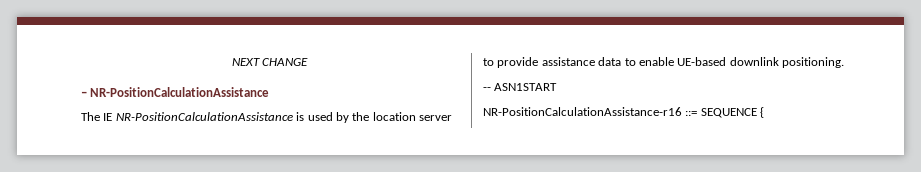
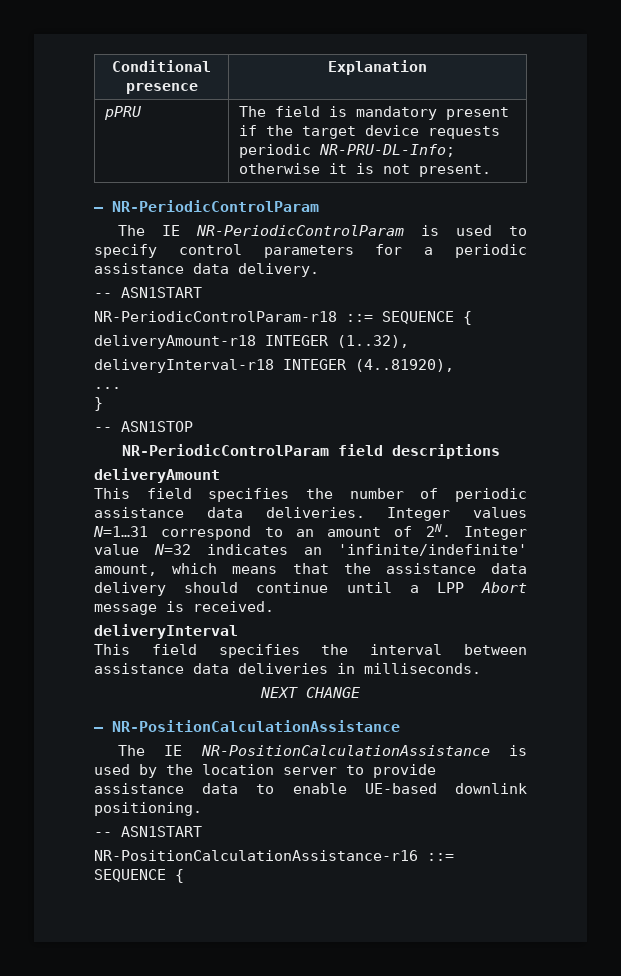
(231, 62) none -> [112,60,211,72] [125,83,198,94] [328,60,427,75] [104,106,143,120] [239,106,510,120] [239,125,501,139] [239,144,456,158] [239,163,492,177] [94,200,319,212] [117,225,527,236] [94,244,527,258] [94,263,319,277] [94,287,202,298] [94,311,472,325] [94,335,409,349] [94,359,454,373] [94,387,121,389] [94,397,103,411] [94,421,193,432] [121,444,500,459] [94,468,220,483] [94,488,527,502] [94,507,527,521] [93,524,527,540] [94,544,527,556] [94,563,527,576] [94,582,527,596] [94,601,274,615] [94,624,238,639] [94,644,527,658] [94,663,481,674] Conditional presence | Explanation // pPRU | The field is mandatory present if the target device requests periodic NR-PRU-DL-Info; otherwise it is not present. // – NR-PeriodicControlParam // The IE NR-PeriodicControlParam is used to specify control parameters for a periodic assistance data delivery. // -- ASN1START // NR-PeriodicControlParam-r18 ::= SEQUENCE { // deliveryAmount-r18 INTEGER (1..32), // deliveryInterval-r18 INTEGER (4..81920), // ... // } // -- ASN1STOP // NR-PeriodicControlParam field descriptions // deliveryAmount // This field specifies the number of periodic assistance data deliveries. Integer values N=1…31 correspond to an amount of 2N. Integer value N=32 indicates an 'infinite/indefinite' amount, which means that the assistance data delivery should continue until a LPP Abort message is received. // deliveryInterval // This field specifies the interval between assistance data deliveries in milliseconds. //

